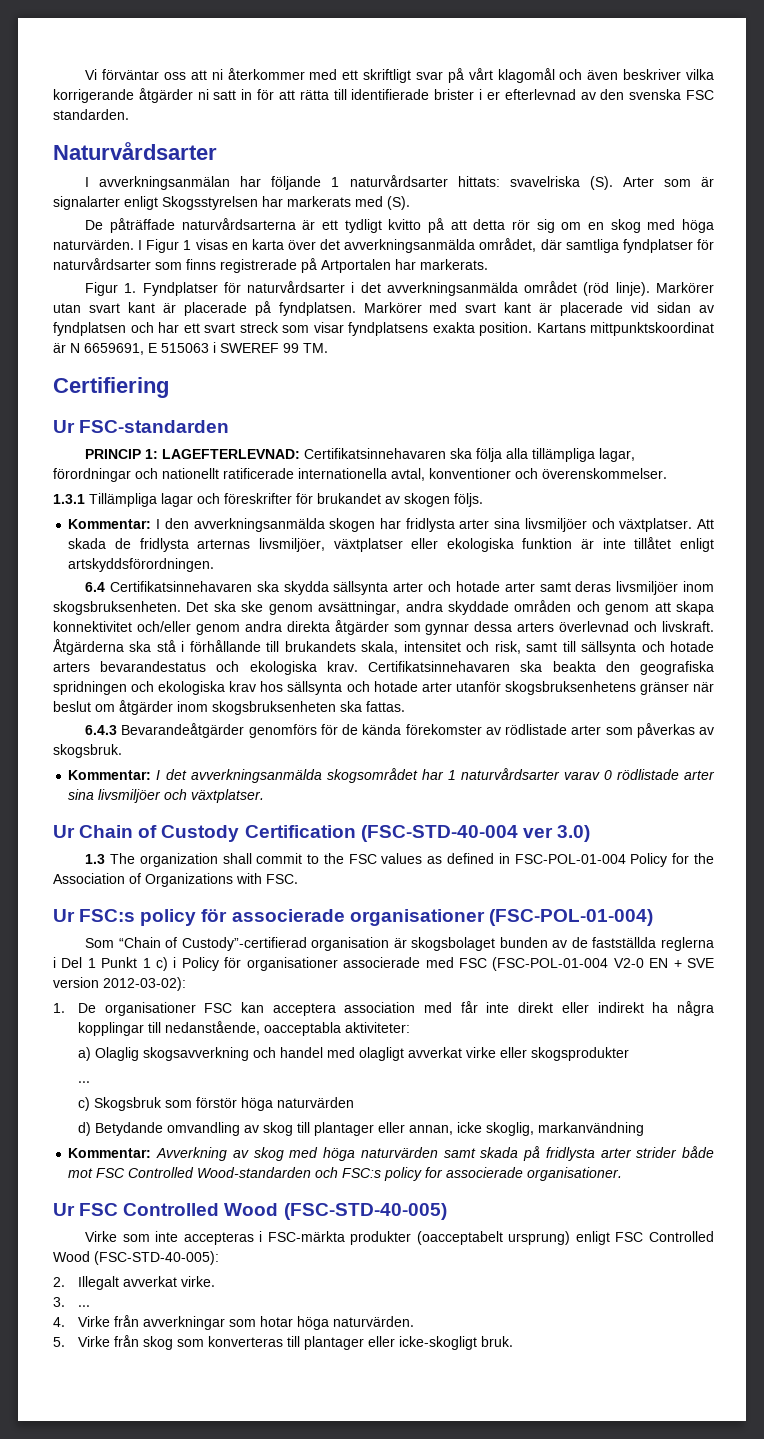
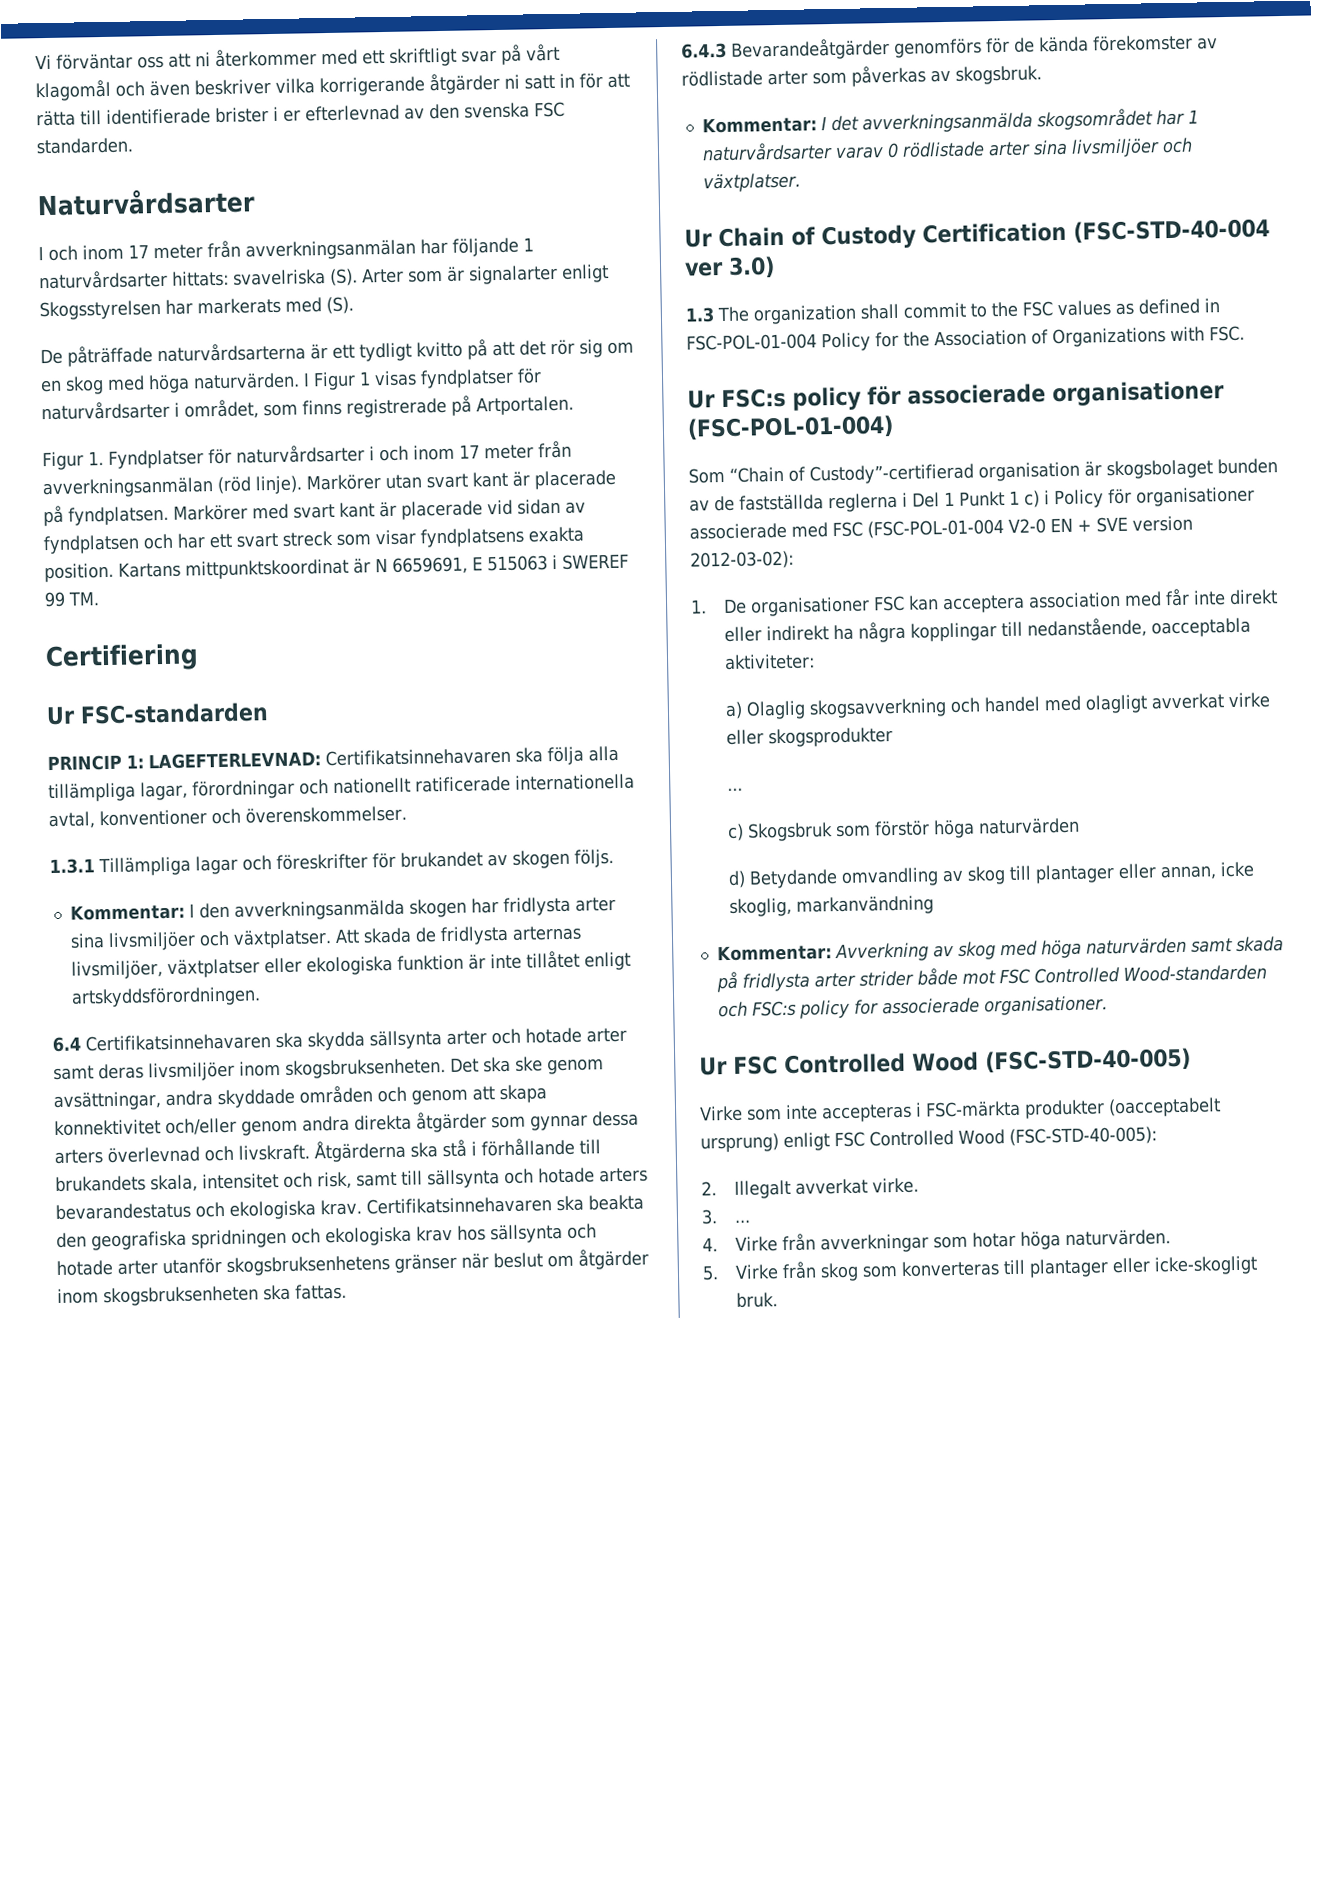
(90, 182) none -> [48,240,241,261] och inom 17 meter från
[473,219,506,230] detta -> [519,340,546,356] det
[231,238,619,253] en karta över det avverkningsanmälda området, där samtliga -> (417, 378) none
(151, 264) none -> [174,399,259,420] i området,
[321,259,488,273] Artportalen har markerats. -> [476,395,574,416] Artportalen.
[360,281,578,296] det avverkningsanmälda området -> [378,440,572,462] [42,477,214,499] och inom 17 meter från avverkningsanmälan

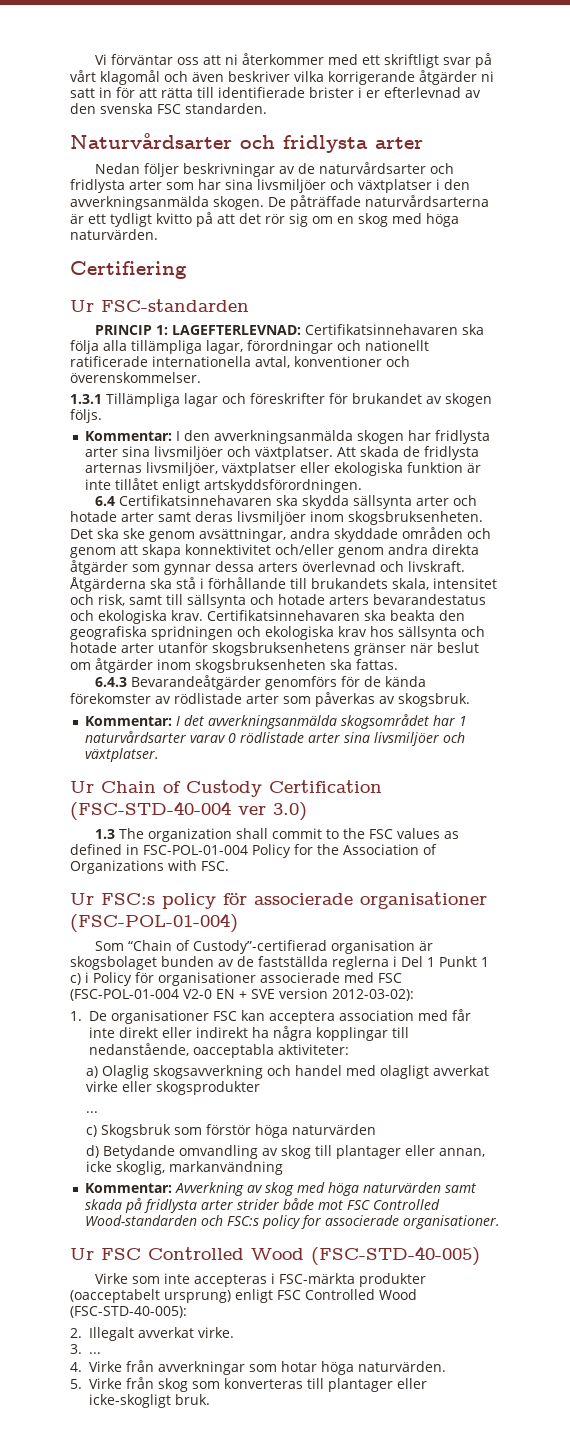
[38,237,534,261] [39,264,609,290] [39,296,354,321] // I och inom 17 meter från avverkningsanmälan har följande 1 naturvårdsarter hittats: svavelriska (S). Arter som är signalarter enligt Skogsstyrelsen har markerats med (S). // -> [240,135,423,153] [95,162,455,177] [70,179,470,193] [70,196,264,210] och fridlysta arter // Nedan följer beskrivningar av de naturvårdsarter och fridlysta arter som har sina livsmiljöer och växtplatser i den avverkningsanmälda skogen.
[303,368,542,391] [41,395,574,421] [42,440,572,471] [42,469,616,499] [43,498,586,527] [43,526,584,555] [44,553,629,583] [44,591,99,608] I Figur 1 visas fyndplatser för naturvårdsarter i området, som finns registrerade på Artportalen. // Figur 1. Fyndplatser för naturvårdsarter i och inom 17 meter från avverkningsanmälan (röd linje). Markörer utan svart kant är placerade på fyndplatsen. Markörer med svart kant är placerade vid sidan av fyndplatsen och har ett svart streck som visar fyndplatsens exakta position. Kartans mittpunktskoordinat är N 6659691, E 515063 i SWEREF 99 TM. -> (158, 234) none

